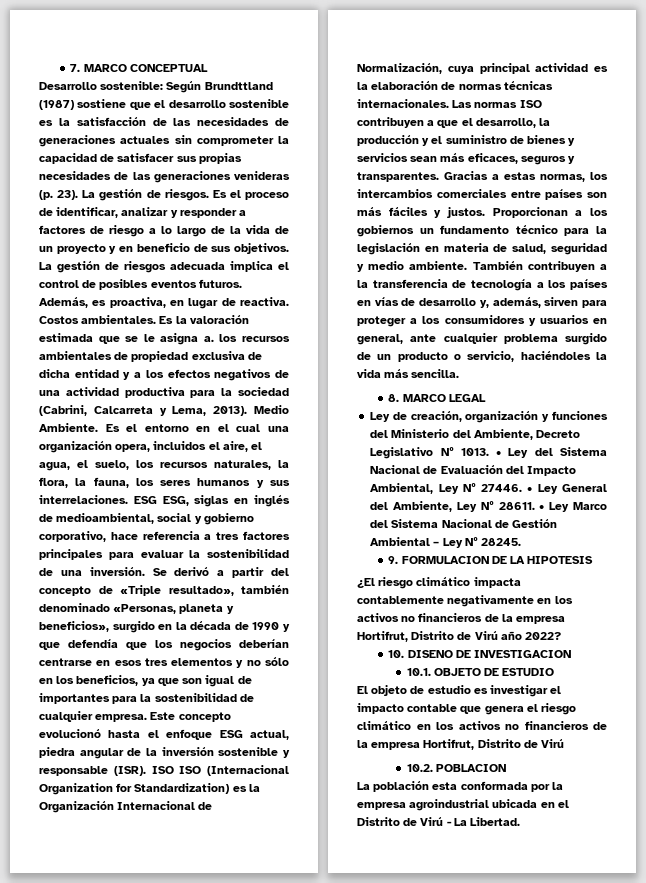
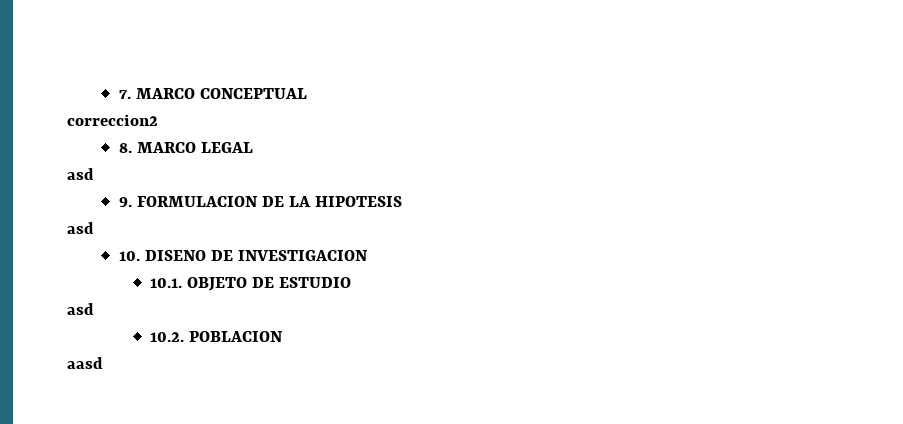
[39,81,273,93] [39,99,289,110] [39,117,289,126] [39,135,289,147] [39,153,242,164] [39,171,290,183] [39,189,289,201] [39,207,247,218] [39,225,289,237] [39,243,289,254] [39,261,289,273] [39,279,242,290] [39,297,289,309] [39,315,249,324] [39,333,290,345] [39,351,262,362] [39,369,289,381] [39,387,289,398] [39,405,289,416] [39,423,290,432] [39,441,263,453] [39,460,289,471] [39,477,290,488] [39,495,290,507] [39,513,254,525] [39,531,290,542] [39,549,289,560] [39,567,289,578] [39,585,289,596] [39,603,234,614] [39,621,291,633] [39,639,289,651] [39,657,289,668] [39,675,252,687] [39,693,254,704] [39,711,231,722] [39,729,289,740] [39,747,290,759] [39,765,289,776] [39,783,260,795] [39,801,213,813] [357,63,608,74] [357,81,553,90] [357,99,542,108] [357,117,551,128] [357,135,576,146] [357,153,576,165] [357,171,608,182] [357,189,607,200] [357,207,608,218] [357,225,607,237] [357,243,607,255] [357,261,607,272] [357,279,608,291] [357,297,607,308] [357,315,607,327] [357,333,607,345] [357,351,607,362] [357,369,460,378] [388,394,486,402] [370,411,608,423] [370,429,581,440] [370,447,607,459] [370,465,577,476] [370,483,607,494] [370,501,607,512] [370,519,558,528] [370,537,522,548] Desarrollo sostenible: Según Brundttland (1987) sostiene que el desarrollo sostenible es la satisfacción de las necesidades de generaciones actuales sin comprometer la capacidad de satisfacer sus propias necesidades de las generaciones venideras (p. 23). La gestión de riesgos. Es el proceso de identificar, analizar y responder a factores de riesgo a lo largo de la vida de un proyecto y en beneficio de sus objetivos. La gestión de riesgos adecuada implica el control de posibles eventos futuros. Además, es proactiva, en lugar de reactiva. Costos ambientales. Es la valoración estimada que se le asigna a. los recursos ambientales de propiedad exclusiva de dicha entidad y a los efectos negativos de una actividad productiva para la sociedad (Cabrini, Calcarreta y Lema, 2013). Medio Ambiente. Es el entorno en el cual una organización opera, incluidos el aire, el agua, el suelo, los recursos naturales, la flora, la fauna, los seres humanos y sus interrelaciones. ESG ESG, siglas en inglés de medioambiental, social y gobierno corporativo, hace referencia a tres factores principales para evaluar la sostenibilidad de una inversión. Se derivó a partir del concepto de «Triple resultado», también denominado «Personas, planeta y beneficios», surgido en la década de 1990 y que defendía que los negocios deberían centrarse en esos tres elementos y no sólo en los beneficios, ya que son igual de importantes para la sostenibilidad de cualquier empresa. Este concepto evolucionó hasta el enfoque ESG actual, piedra angular de la inversión sostenible y responsable (ISR). ISO ISO (Internacional Organization for Standardization) es la Organización Internacional de Normalización, cuya principal actividad es la elaboración de normas técnicas internacionales. Las normas ISO contribuyen a que el desarrollo, la producción y el suministro de bienes y servicios sean más eficaces, seguros y transparentes. Gracias a estas normas, los intercambios comerciales entre países son más fáciles y justos. Proporcionan a los gobiernos un fundamento técnico para la legislación en materia de salud, seguridad y medio ambiente. También contribuyen a la transferencia de tecnología a los países en vías de desarrollo y, además, sirven para proteger a los consumidores y usuarios en general, ante cualquier problema surgido de un producto o servicio, haciéndoles la vida más sencilla. // 8. MARCO LEGAL // Ley de creación, organización y funciones del Ministerio del Ambiente, Decreto Legislativo Nº 1013. • Ley del Sistema Nacional de Evaluación del Impacto Ambiental, Ley Nº 27446. • Ley General del Ambiente, Ley Nº 28611. • Ley Marco del Sistema Nacional de Gestión Ambiental – Ley Nº 28245. -> [67,114,158,126] [118,142,253,153] [67,168,94,180] correccion2 // 8. MARCO LEGAL // asd
[357,577,521,589] [357,595,573,607] [357,613,566,624] [357,631,562,642] ¿El riesgo climático impacta contablemente negativamente en los activos no financieros de la empresa Hortifrut, Distrito de Virú año 2022? -> [67,222,94,234] asd
[357,685,562,697] [357,703,577,715] [357,721,607,730] [357,739,565,750] [406,764,506,772] [357,781,564,792] [357,799,569,811] [357,817,521,826] El objeto de estudio es investigar el impacto contable que genera el riesgo climático en los activos no financieros de la empresa Hortifrut, Distrito de Virú // 10.2. POBLACION // La población esta conformada por la empresa agroindustrial ubicada en el Distrito de Virú - La Libertad. -> [67,303,94,315] [150,331,284,342] [67,357,103,369] asd // 10.2. POBLACION // aasd

